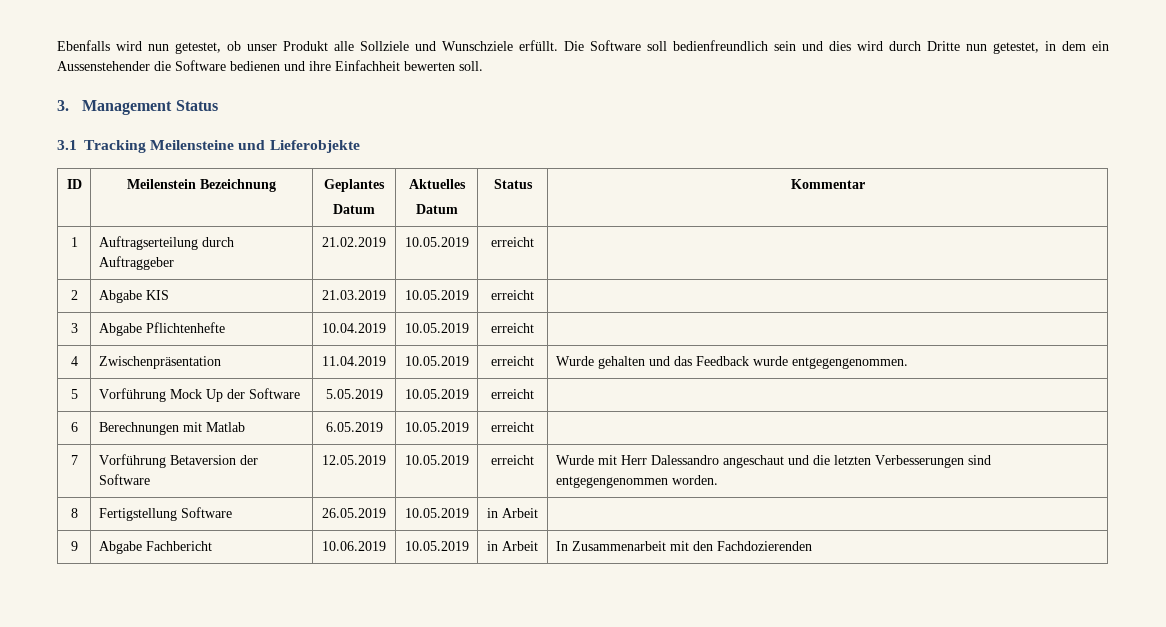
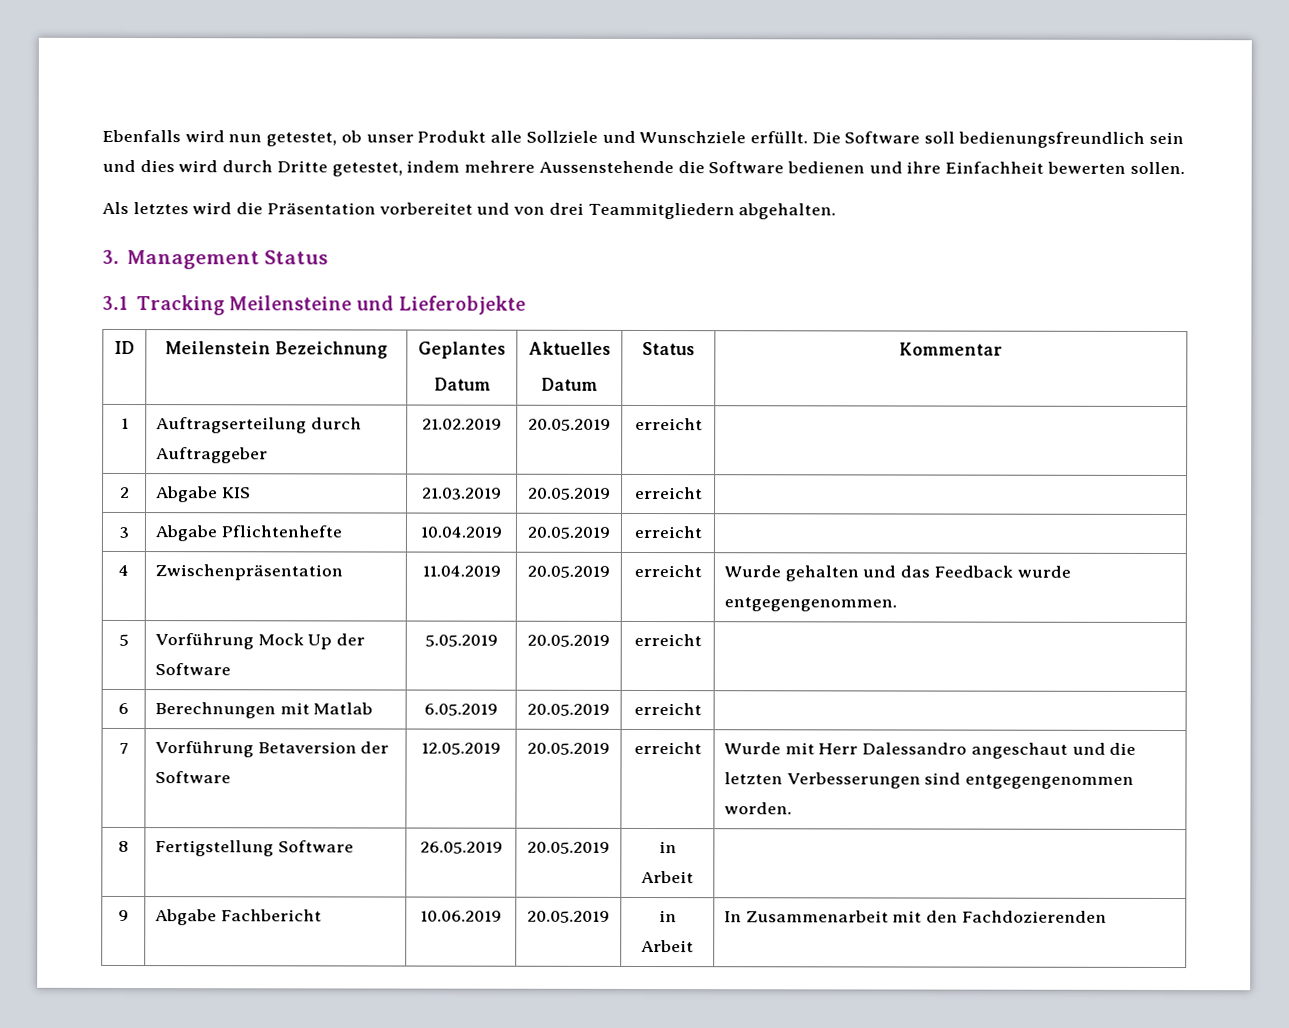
[673,40,768,51] bedienfreundlich -> [957,131,1145,148] bedienungsfreundlich
[966,41,1109,54] [57,61,150,71] nun getestet, in dem ein Aussenstehender -> [331,160,674,177] getestet, indem mehrere Aussenstehende
[459,61,483,71] soll. -> [1129,161,1185,175] [102,201,837,220] sollen. // Als letztes wird die Präsentation vorbereitet und von drei Teammitgliedern abgehalten.
[404,237,469,247] 10.05.2019 -> [528,418,611,431] 20.05.2019
[404,290,469,300] 10.05.2019 -> [528,487,611,500] 20.05.2019
[404,323,469,333] 10.05.2019 -> [527,526,610,539] 20.05.2019
[404,356,469,366] 10.05.2019 -> [527,565,610,578] 20.05.2019
[404,389,469,399] 10.05.2019 -> [527,634,610,647] 20.05.2019
[404,422,469,432] 10.05.2019 -> [527,703,610,716] 20.05.2019
[404,455,469,465] 10.05.2019 -> [527,742,610,755] 20.05.2019
[404,508,469,518] 10.05.2019 -> [527,841,610,854] 20.05.2019
[404,541,469,551] 10.05.2019 -> [527,910,610,923] 20.05.2019

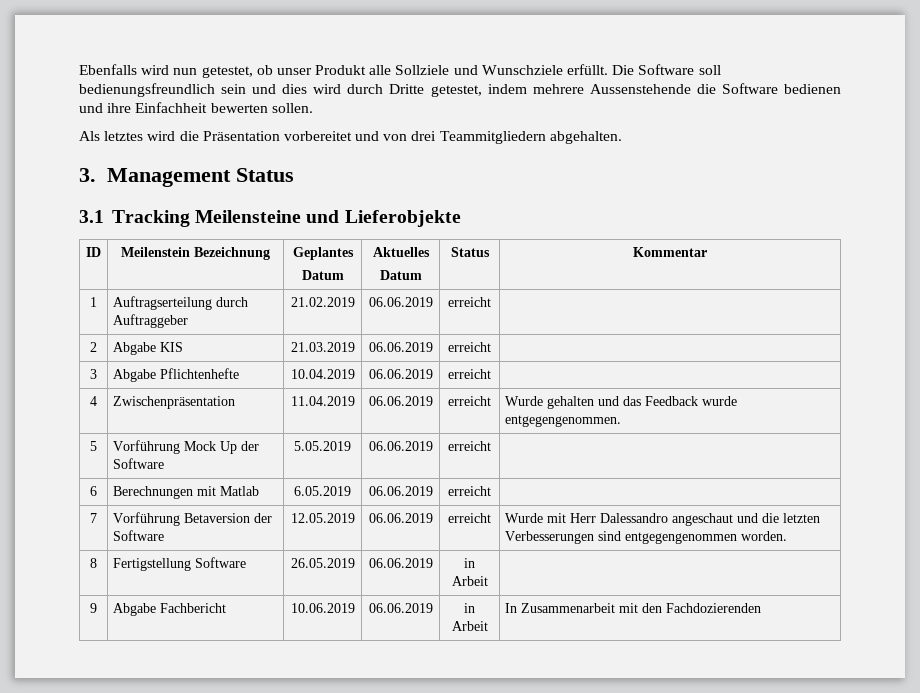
[528,418,611,431] 20.05.2019 -> [368,297,433,307] 06.06.2019
[528,487,611,500] 20.05.2019 -> [368,342,433,352] 06.06.2019
[527,526,610,539] 20.05.2019 -> [368,369,433,379] 06.06.2019
[527,565,610,578] 20.05.2019 -> [368,396,433,406] 06.06.2019
[527,634,610,647] 20.05.2019 -> [368,441,433,451] 06.06.2019
[527,703,610,716] 20.05.2019 -> [368,486,433,496] 06.06.2019
[527,742,610,755] 20.05.2019 -> [368,513,433,523] 06.06.2019
[527,841,610,854] 20.05.2019 -> [368,558,433,568] 06.06.2019
[527,910,610,923] 20.05.2019 -> [368,603,433,613] 06.06.2019

